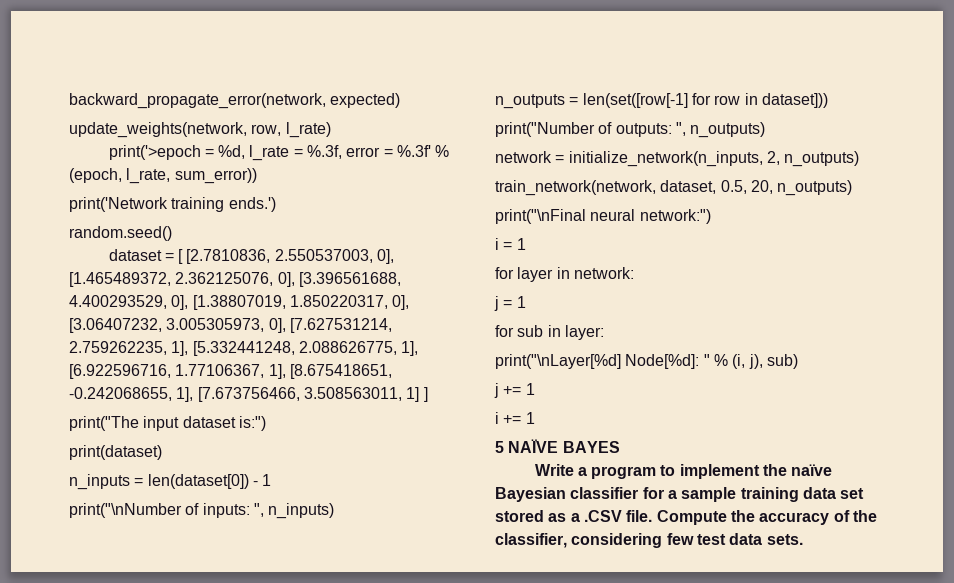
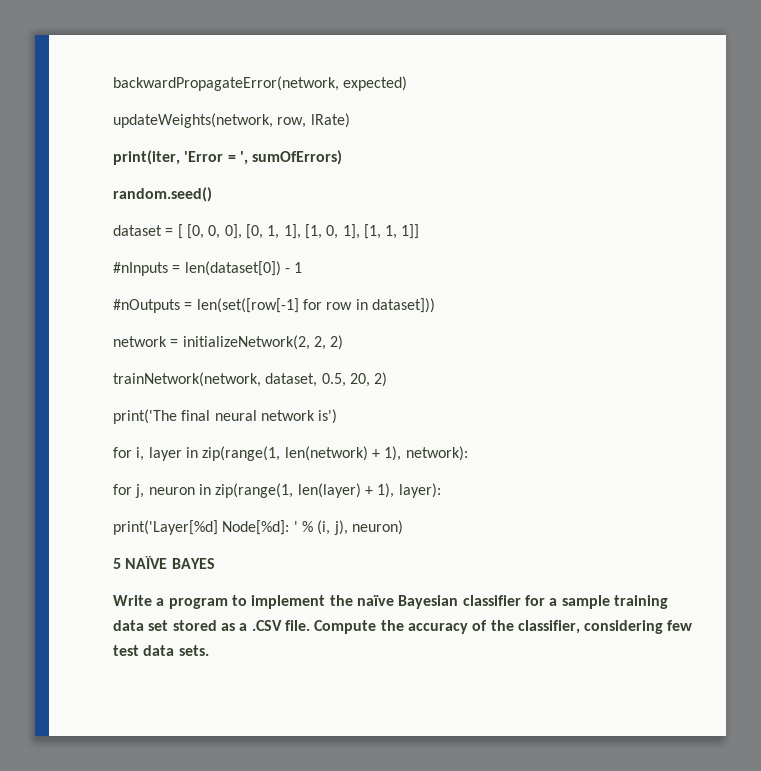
[69,93,326,109] backward_propagate_error(network, -> [113,76,339,91] backwardPropagateError(network,
[69,122,331,138] [108,145,450,161] [69,168,257,184] [69,197,276,212] [69,226,172,241] [108,249,395,264] [69,272,401,287] [69,295,410,310] [69,318,392,333] [69,341,419,356] [69,364,392,379] [69,387,428,402] [69,416,266,431] [69,445,162,460] [69,474,272,490] [69,503,335,519] [495,94,565,109] update_weights(network, row, l_rate) // print('>epoch = %d, l_rate = %.3f, error = %.3f' % (epoch, l_rate, sum_error)) // print('Network training ends.') // random.seed() // dataset = [ [2.7810836, 2.550537003, 0], [1.465489372, 2.362125076, 0], [3.396561688, 4.400293529, 0], [1.38807019, 1.850220317, 0], [3.06407232, 3.005305973, 0], [7.627531214, 2.759262235, 1], [5.332441248, 2.088626775, 1], [6.922596716, 1.77106367, 1], [8.675418651, -0.242068655, 1], [7.673756466, 3.508563011, 1] ] // print("The input dataset is:") // print(dataset) // n_inputs = len(dataset[0]) - 1 // print("\nNumber of inputs: ", n_inputs) // n_outputs -> [113,113,350,128] [113,150,343,165] [113,187,212,202] [113,224,420,239] [113,261,303,276] [113,299,180,313] updateWeights(network, row, lRate) // print(iter, 'Error = ', sumOfErrors) // random.seed() // dataset = [ [0, 0, 0], [0, 1, 1], [1, 0, 1], [1, 1, 1]] // #nInputs = len(dataset[0]) - 1 // #nOutputs
[495,122,766,138] [495,151,860,167] [495,180,853,196] [495,209,711,224] [495,238,526,250] [495,267,514,279] print("Number of outputs: ", n_outputs) // network = initialize_network(n_inputs, 2, n_outputs) // train_network(network, dataset, 0.5, 20, n_outputs) // print("\nFinal neural network:") // i = 1 // for -> [113,335,344,350] [113,372,388,387] [113,409,338,424] [113,447,145,461] network = initializeNetwork(2, 2, 2) // trainNetwork(network, dataset, 0.5, 20, 2) // print('The final neural network is') // for i,
[573,267,634,279] [494,296,526,311] [495,325,604,340] [495,354,798,369] [494,383,535,398] [495,412,535,424] network: // j = 1 // for sub in layer: // print("\nLayer[%d] Node[%d]: " % (i, j), sub) // j += 1 // i += 1 -> [202,446,468,461] [113,483,441,498] [113,520,403,535] zip(range(1, len(network) + 1), network): // for j, neuron in zip(range(1, len(layer) + 1), layer): // print('Layer[%d] Node[%d]: ' % (i, j), neuron)

